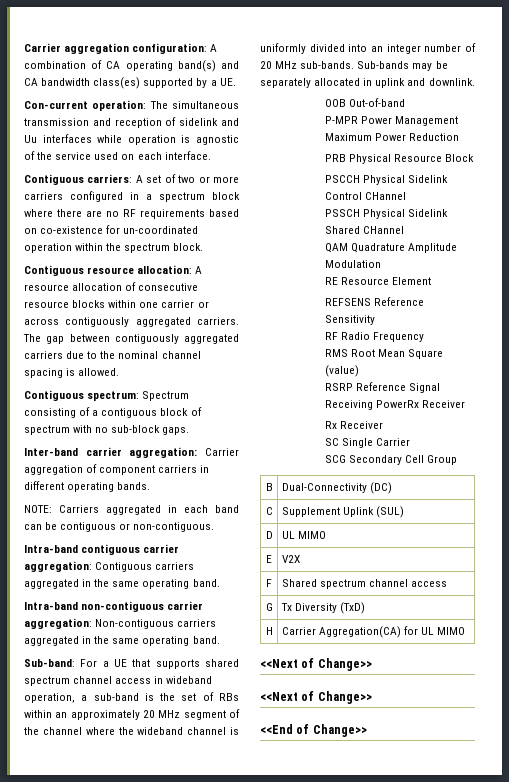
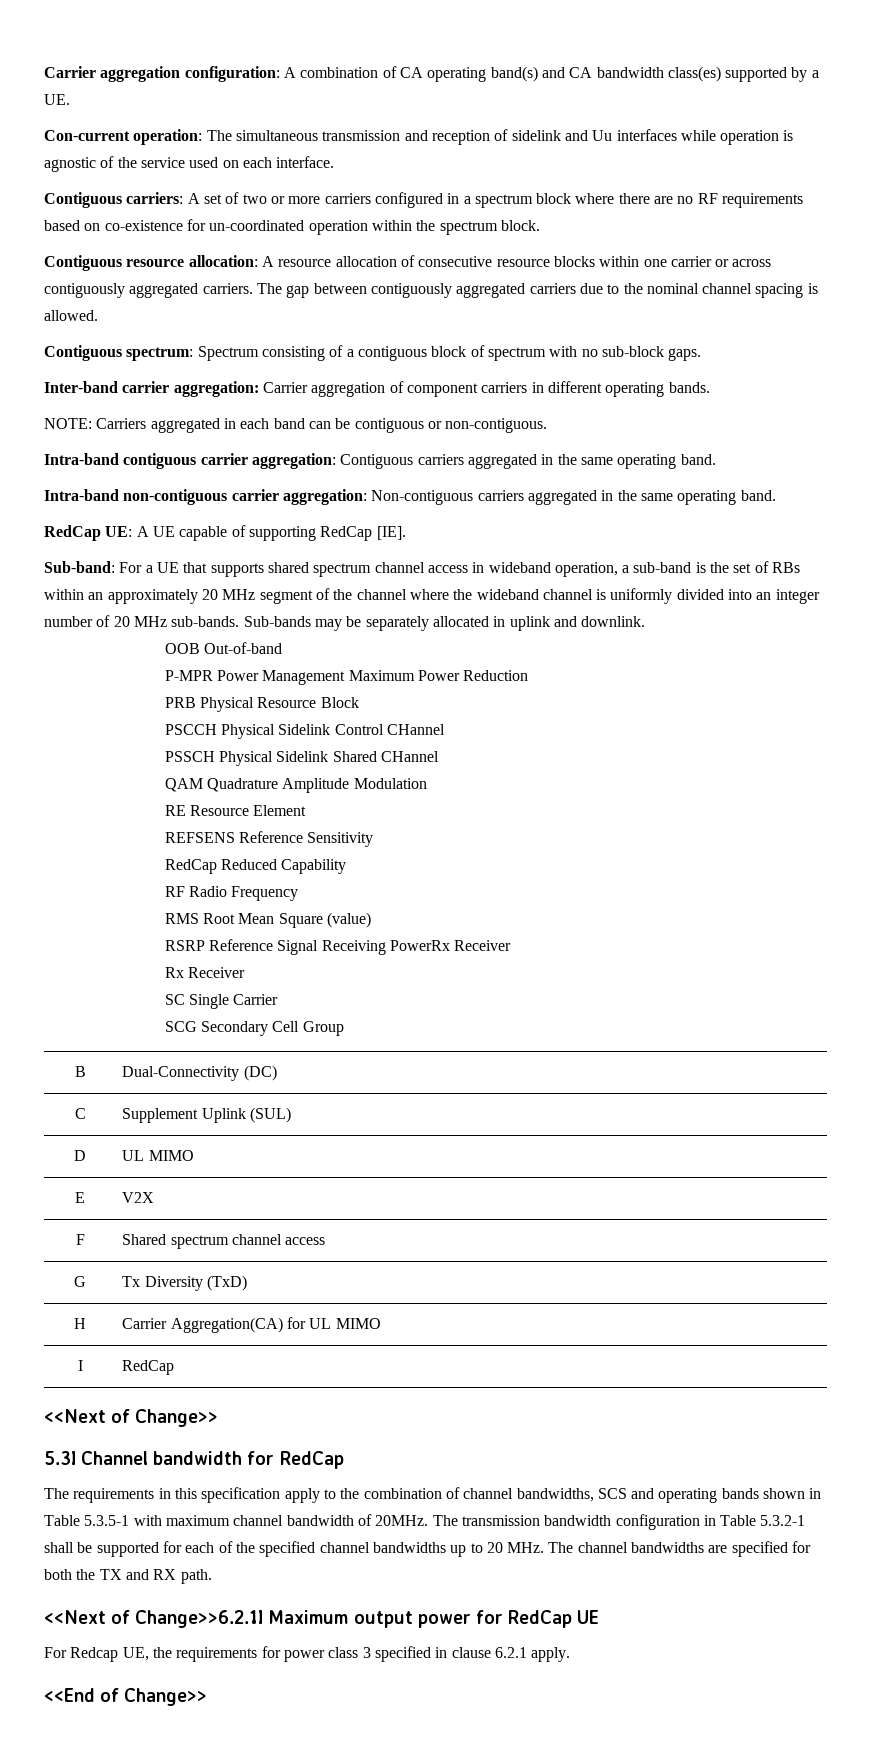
(220, 640) none -> [44,525,406,541] // RedCap UE: A UE capable of supporting RedCap [IE].
(375, 320) none -> [164,859,347,874] // RedCap Reduced Capability
[260,658,372,671] [260,691,372,704] // <<Next of Change>> // <<Next of Change>> -> [77,1360,83,1371] [122,1360,175,1375] [44,1409,219,1427] [44,1451,344,1469] [44,1487,822,1503] [44,1514,806,1530] [44,1541,812,1557] [44,1569,212,1584] [44,1610,600,1628] [44,1646,571,1662] // I | RedCap // <<Next of Change>> // 5.3I Channel bandwidth for RedCap // The requirements in this specification apply to the combination of channel bandwidths, SCS and operating bands shown in Table 5.3.5-1 with maximum channel bandwidth of 20MHz. The transmission bandwidth configuration in Table 5.3.2-1 shall be supported for each of the specified channel bandwidths up to 20 MHz. The channel bandwidths are specified for both the TX and RX path. // <<Next of Change>>6.2.1I Maximum output power for RedCap UE // For Redcap UE, the requirements for power class 3 specified in clause 6.2.1 apply.

